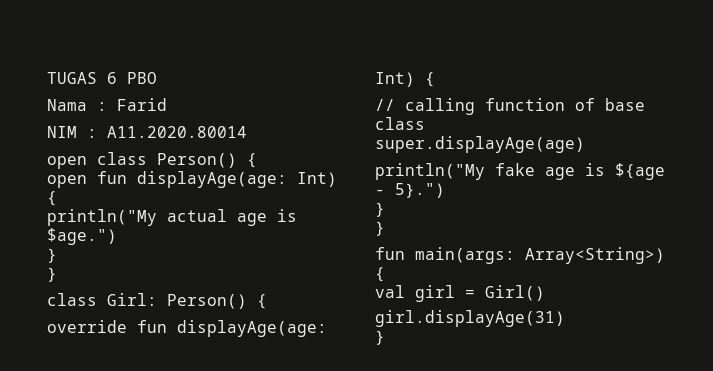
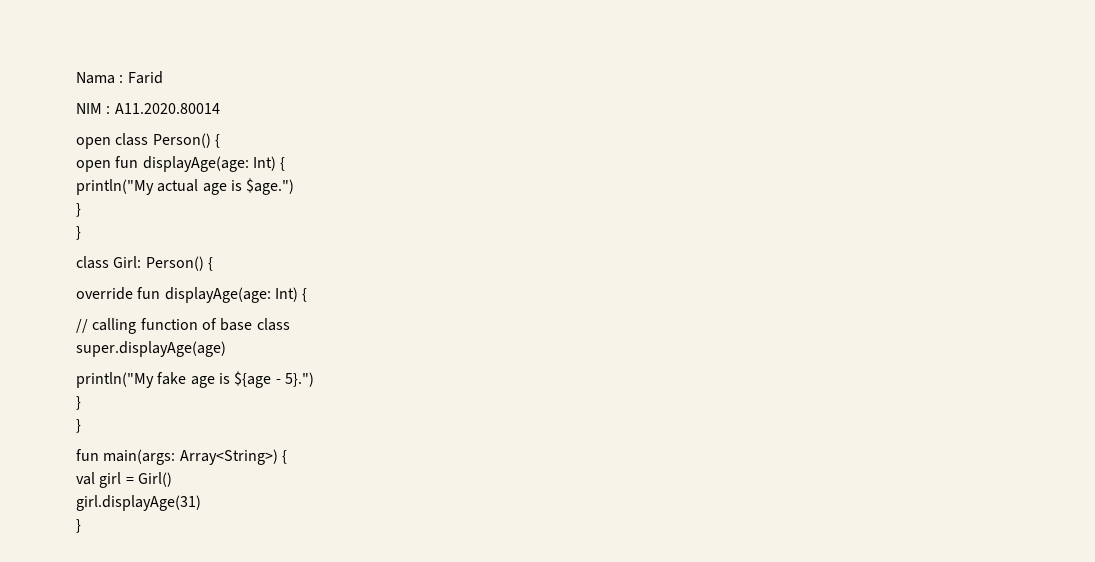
[47,72,157,84] TUGAS 6 PBO // -> (76, 78) none

